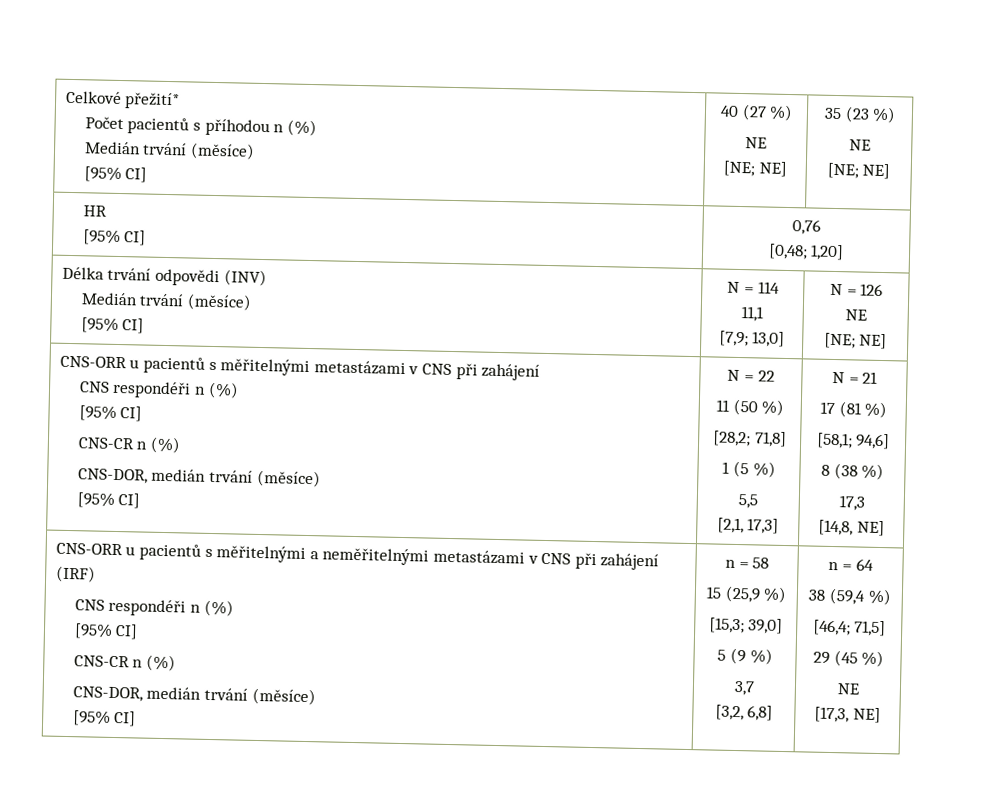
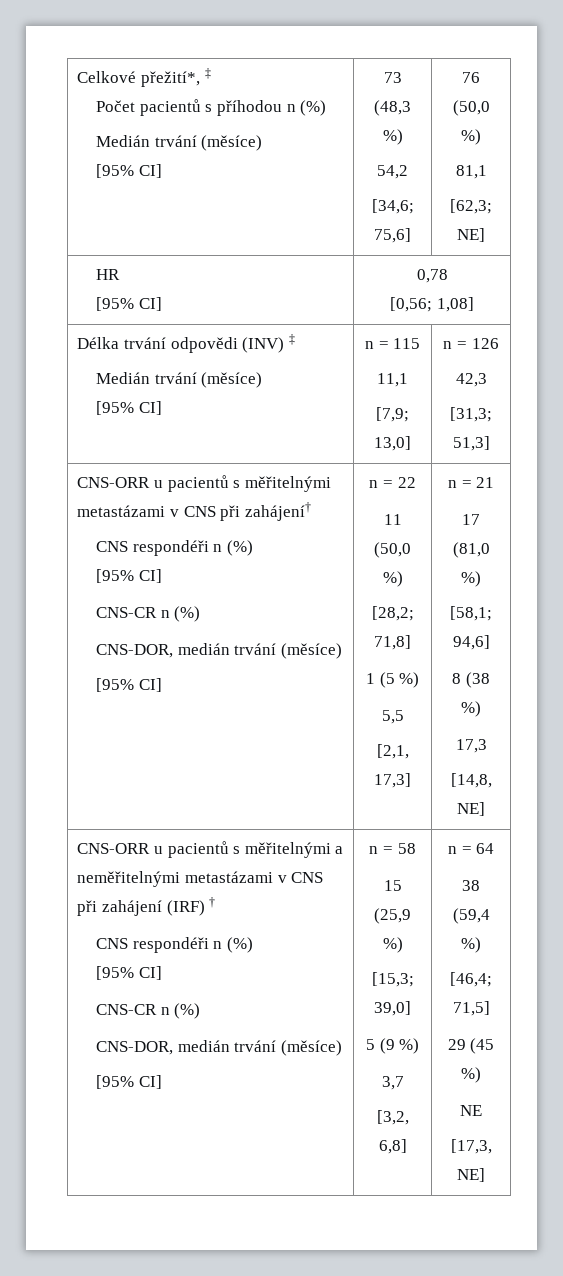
[124,92,181,110] přežití* -> [140,68,211,87] přežití*, ‡
[719,104,794,122] [745,137,767,149] [723,160,787,177] [823,106,897,124] [848,139,871,151] [826,162,859,179] 40 (27 %) // NE // [NE; NE] | 35 (23 %) // NE // [NE; -> [383,72,402,83] [374,100,411,116] [382,129,403,145] [377,165,408,179] [371,199,414,214] [374,228,411,243] [462,72,480,83] [452,100,490,116] [461,129,481,145] [455,165,487,179] [450,199,492,214] 73 (48,3 %) // 54,2 // [34,6; 75,6] | 76 (50,0 %) // 81,1 // [62,3;
[792,219,821,235] [767,243,845,261] 0,76 // [0,48; 1,20] -> [416,269,448,283] [390,297,474,312] 0,78 // [0,56; 1,08]
[80,292,253,311] [80,317,145,334] [727,281,780,294] // Medián trvání (měsíce) // [95% CI] | N = 114 -> [288,334,295,345] [96,372,263,388] [96,401,162,415] [364,338,421,349] ‡ // Medián trvání (měsíce) // [95% CI] | n = 115
[829,283,843,296] N -> [443,341,453,349] n
[844,309,867,321] [823,332,888,350] NE // [NE; NE] -> [455,373,487,387] [450,407,492,422] [452,436,490,451] 42,3 // [31,3; 51,3]
[481,363,541,381] zahájení -> [244,502,311,521] zahájení†
[727,369,741,382] N -> [369,480,379,488] n
[732,398,758,416] (50 -> [374,542,411,558] (50,0
[831,371,845,384] N -> [447,480,457,488] n
[838,401,862,418] (81 -> [452,542,490,558] (81,0
(96, 574) none -> [209,897,216,908] †

